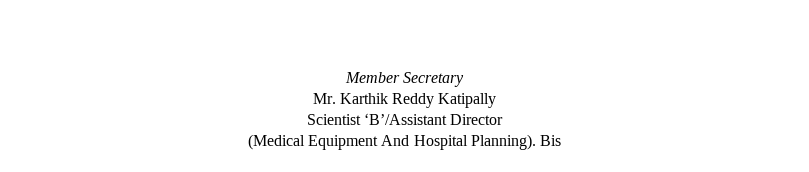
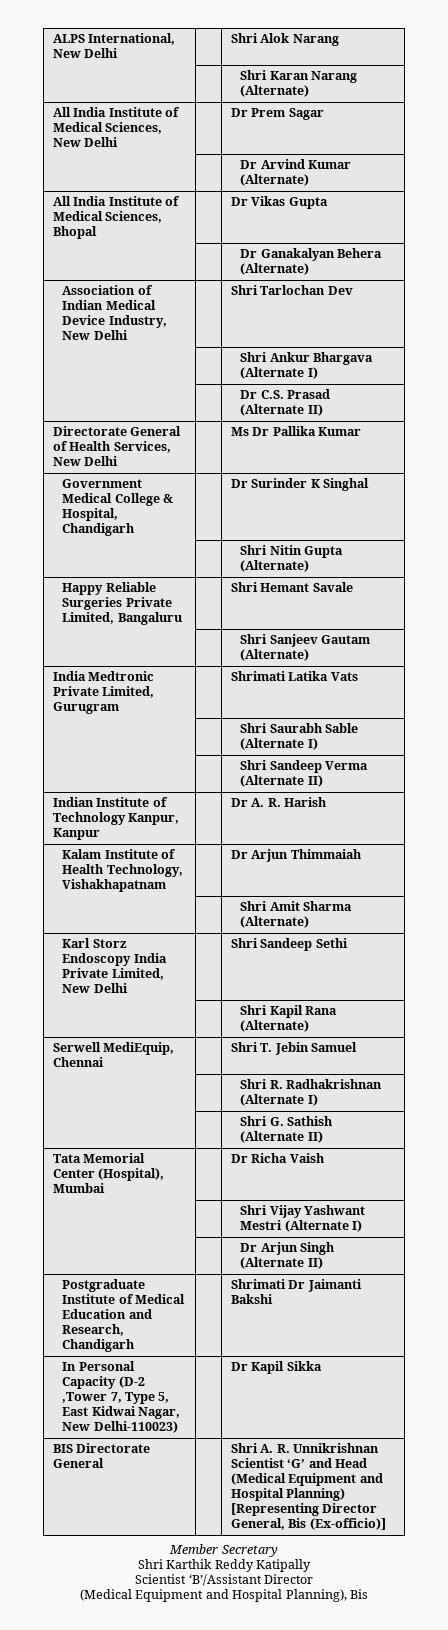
(344, 77) none -> [52,33,176,45] [52,48,119,58] [230,33,339,46] [240,70,357,83] [240,85,310,97] [52,107,180,117] [52,122,163,134] [52,137,119,147] [230,108,324,120] [240,159,351,169] [240,174,310,186] [52,196,180,206] [52,211,163,223] [52,226,97,239] [230,196,328,209] [240,248,382,261] [240,263,310,275] [62,285,153,295] [62,300,156,310] [62,315,167,328] [62,330,128,340] [230,285,353,295] [240,352,373,365] [240,367,318,379] [240,389,330,399] [240,404,323,416] [52,426,182,436] [52,441,171,453] [52,456,119,466] [230,426,361,436] [62,479,143,488] [62,493,173,506] [62,508,119,521] [62,523,136,536] [230,478,369,491] [240,545,343,558] [240,560,310,572] [62,582,156,595] [62,597,172,610] [62,612,183,625] [230,582,353,592] [240,634,370,647] [240,649,310,661] [52,671,155,681] [52,686,155,698] [52,702,119,714] [230,671,358,681] [240,723,358,733] [240,738,318,750] [240,760,368,773] [240,775,323,787] [52,797,168,807] [52,812,180,825] [52,828,100,840] [230,797,327,807] [62,849,176,859] [62,864,183,877] [62,879,167,892] [230,849,362,862] [240,901,352,911] [240,916,310,928] [62,938,127,948] [62,953,167,966] [62,968,164,980] [62,983,128,993] [230,938,348,951] [240,1005,337,1018] [240,1020,310,1032] [52,1042,175,1055] [52,1057,104,1067] [230,1042,357,1055] [240,1079,382,1089] [240,1094,318,1106] [240,1116,333,1126] [240,1131,323,1143] [52,1153,146,1163] [52,1168,165,1181] [52,1183,105,1193] [230,1153,325,1163] [240,1205,365,1218] [240,1220,362,1232] [240,1242,335,1255] [240,1257,323,1269] [62,1279,146,1292] [62,1294,185,1304] [62,1309,152,1319] [62,1324,125,1336] [62,1339,136,1352] [230,1279,362,1292] [230,1294,273,1304] [62,1361,135,1371] [62,1376,145,1389] [62,1392,170,1404] [62,1406,180,1419] [62,1421,178,1433] [230,1361,322,1374] [52,1443,151,1453] [52,1458,104,1468] [230,1443,379,1453] [230,1458,367,1468] [230,1473,383,1486] [230,1488,346,1501] [230,1503,378,1516] [230,1518,386,1530] ALPS International, New Delhi | | Shri Alok Narang // | | Shri Karan Narang (Alternate) // All India Institute of Medical Sciences, New Delhi | | Dr Prem Sagar // | | Dr Arvind Kumar (Alternate) // All India Institute of Medical Sciences, Bhopal | | Dr Vikas Gupta // | | Dr Ganakalyan Behera (Alternate) // Association of Indian Medical Device Industry, New Delhi | | Shri Tarlochan Dev // | | Shri Ankur Bhargava (Alternate I) // | | Dr C.S. Prasad (Alternate II) // Directorate General of Health Services, New Delhi | | Ms Dr Pallika Kumar // Government Medical College & Hospital, Chandigarh | | Dr Surinder K Singhal // | | Shri Nitin Gupta (Alternate) // Happy Reliable Surgeries Private Limited, Bangaluru | | Shri Hemant Savale // | | Shri Sanjeev Gautam (Alternate) // India Medtronic Private Limited, Gurugram | | Shrimati Latika Vats // | | Shri Saurabh Sable (Alternate I) // | | Shri Sandeep Verma (Alternate II) // Indian Institute of Technology Kanpur, Kanpur | | Dr A. R. Harish // Kalam Institute of Health Technology, Vishakhapatnam | | Dr Arjun Thimmaiah // | | Shri Amit Sharma (Alternate) // Karl Storz Endoscopy India Private Limited, New Delhi | | Shri Sandeep Sethi // | | Shri Kapil Rana (Alternate) // Serwell MediEquip, Chennai | | Shri T. Jebin Samuel // | | Shri R. Radhakrishnan (Alternate I) // | | Shri G. Sathish (Alternate II) // Tata Memorial Center (Hospital), Mumbai | | Dr Richa Vaish // | | Shri Vijay Yashwant Mestri (Alternate I) // | | Dr Arjun Singh (Alternate II) // Postgraduate Institute of Medical Education and Research, Chandigarh | | Shrimati Dr Jaimanti Bakshi // In Personal Capacity (D-2 ,Tower 7, Type 5, East Kidwai Nagar, New Delhi-110023) | | Dr Kapil Sikka // BIS Directorate General | | Shri A. R. Unnikrishnan Scientist ‘G’ and Head (Medical Equipment and Hospital Planning) [Representing Director General, Bis (Ex-officio)] //
[312,93,336,104] Mr. -> [137,1559,163,1569] Shri
[381,134,536,150] And Hospital Planning). -> [205,1589,347,1602] and Hospital Planning),

